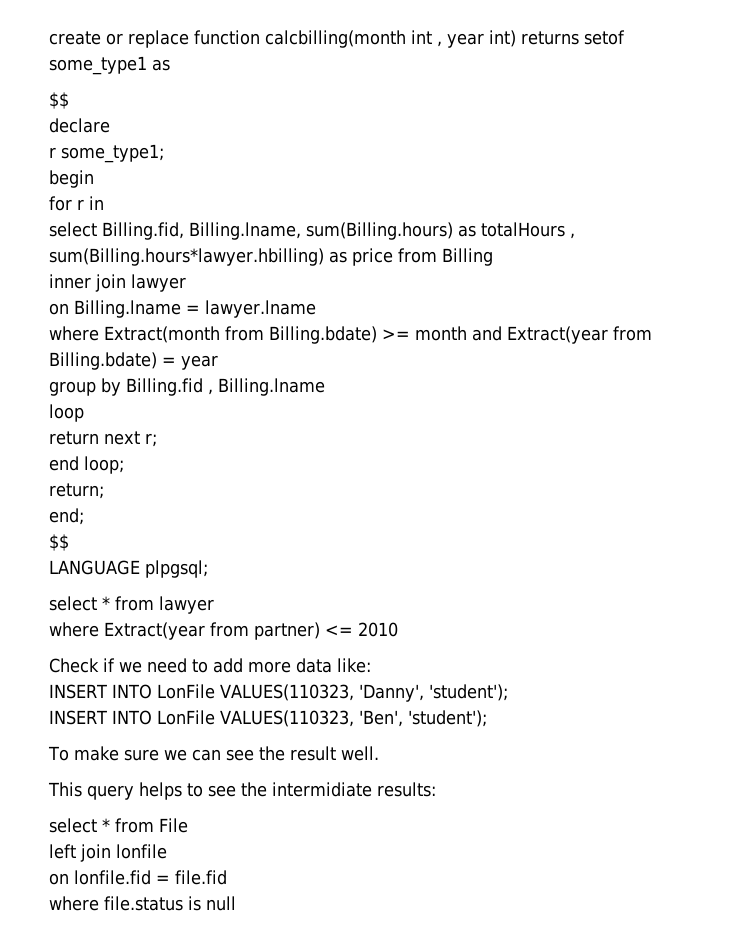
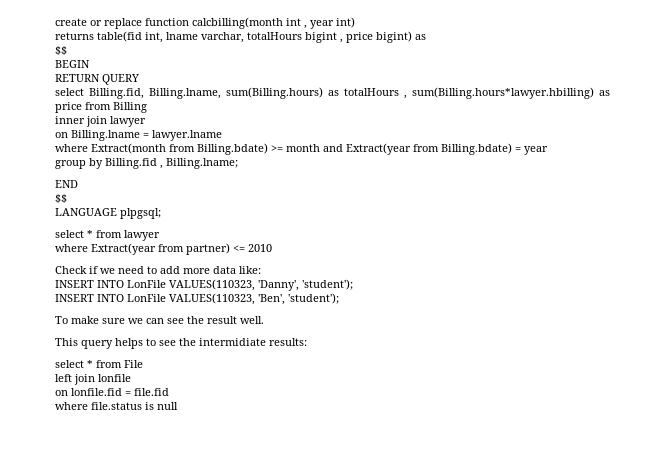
[521,30,625,45] [49,56,170,75] [49,92,69,109] [49,118,110,133] [49,144,164,163] [49,170,94,188] [49,196,104,211] returns setof some_type1 as // $$ // declare // r some_type1; // begin // for r in -> [55,31,426,43] [55,46,67,55] [55,60,90,68] [55,74,139,85] // returns table(fid int, lname varchar, totalHours bigint , price bigint) as // $$ // BEGIN // RETURN QUERY
[218,378,325,396] [49,404,84,422] [49,431,157,447] [49,456,124,474] [49,483,104,499] [49,508,84,525] Billing.lname // loop // return next r; // end loop; // return; // end; -> [166,158,238,169] [55,180,78,188] Billing.lname; // END

